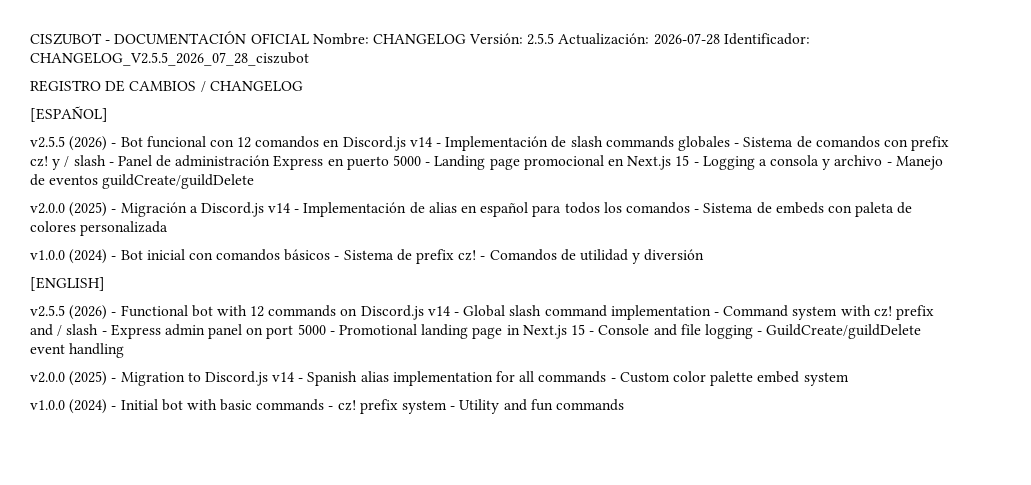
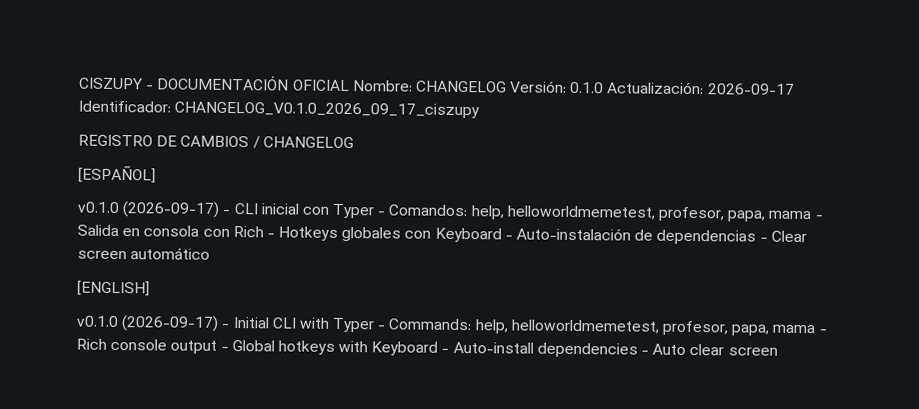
[30,33,102,45] CISZUBOT -> [78,77,143,90] CISZUPY
[527,33,810,45] [30,52,309,66] 2.5.5 Actualización: 2026-07-28 Identificador: CHANGELOG_V2.5.5_2026_07_28_ciszubot -> [569,81,795,95] [78,100,481,119] 0.1.0 Actualización: 2026-09-17 Identificador: CHANGELOG_V0.1.0_2026_09_17_ciszupy
[30,136,950,151] [30,155,943,170] [30,174,255,189] [30,202,913,217] [30,221,169,236] [30,249,705,264] [30,277,105,291] [30,305,934,320] [30,324,922,339] [30,343,125,358] [30,371,849,386] [30,399,624,414] v2.5.5 (2026) - Bot funcional con 12 comandos en Discord.js v14 - Implementación de slash commands globales - Sistema de comandos con prefix cz! y / slash - Panel de administración Express en puerto 5000 - Landing page promocional en Next.js 15 - Logging a consola y archivo - Manejo de eventos guildCreate/guildDelete // v2.0.0 (2025) - Migración a Discord.js v14 - Implementación de alias en español para todos los comandos - Sistema de embeds con paleta de colores personalizada // v1.0.0 (2024) - Bot inicial con comandos básicos - Sistema de prefix cz! - Comandos de utilidad y diversión // [ENGLISH] // v2.5.5 (2026) - Functional bot with 12 commands on Discord.js v14 - Global slash command implementation - Command system with cz! prefix and / slash - Express admin panel on port 5000 - Promotional landing page in Next.js 15 - Console and file logging - GuildCreate/guildDelete event handling // v2.0.0 (2025) - Migration to Discord.js v14 - Spanish alias implementation for all commands - Custom color palette embed system // v1.0.0 (2024) - Initial bot with basic commands - cz! prefix system - Utility and fun commands -> [77,201,823,222] [77,224,807,245] [77,247,211,260] [77,280,150,297] [76,315,827,336] [76,338,778,358] v0.1.0 (2026-09-17) - CLI inicial con Typer - Comandos: help, helloworldmemetest, profesor, papa, mama - Salida en consola con Rich - Hotkeys globales con Keyboard - Auto-instalación de dependencias - Clear screen automático // [ENGLISH] // v0.1.0 (2026-09-17) - Initial CLI with Typer - Commands: help, helloworldmemetest, profesor, papa, mama - Rich console output - Global hotkeys with Keyboard - Auto-install dependencies - Auto clear screen

